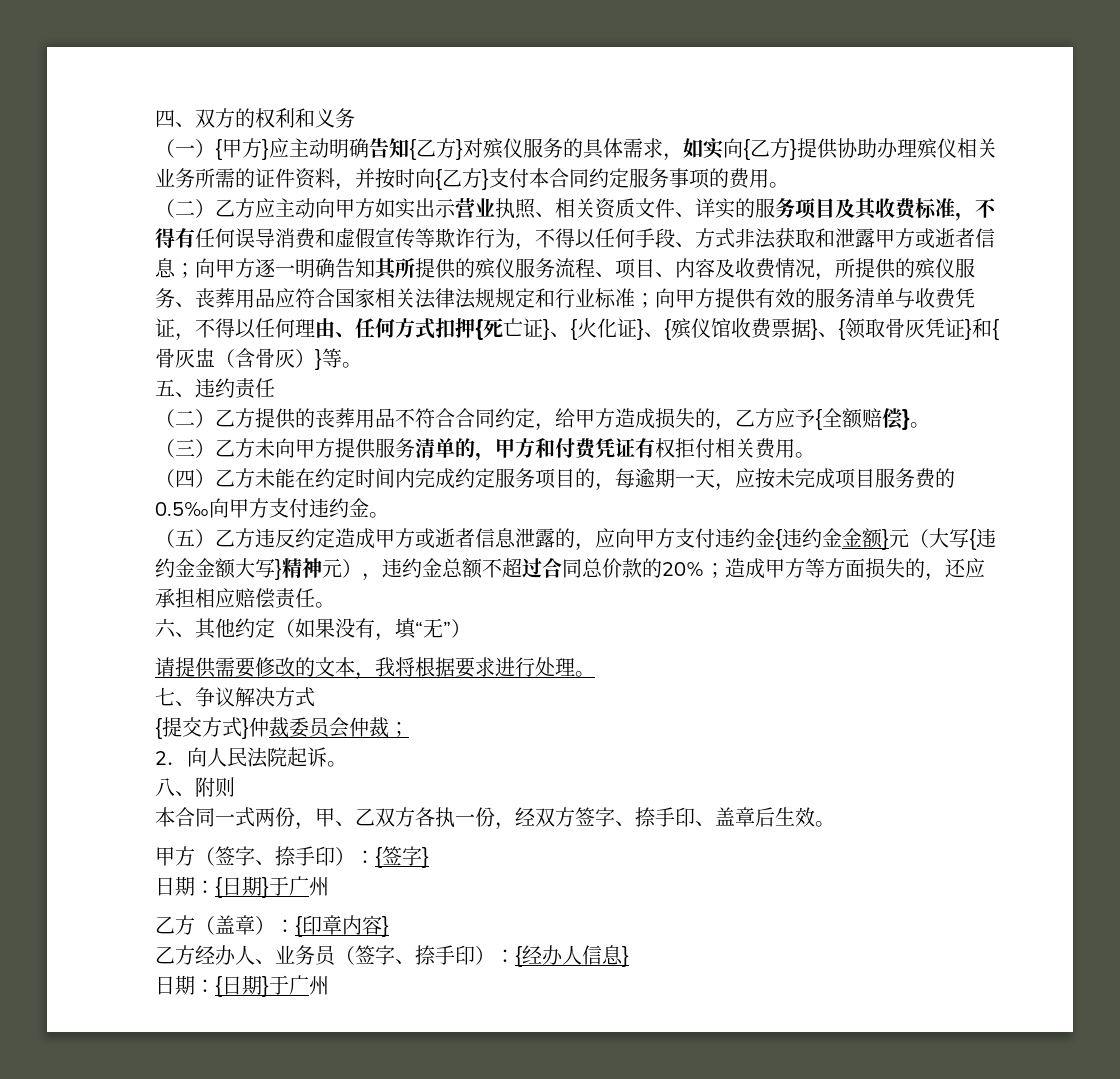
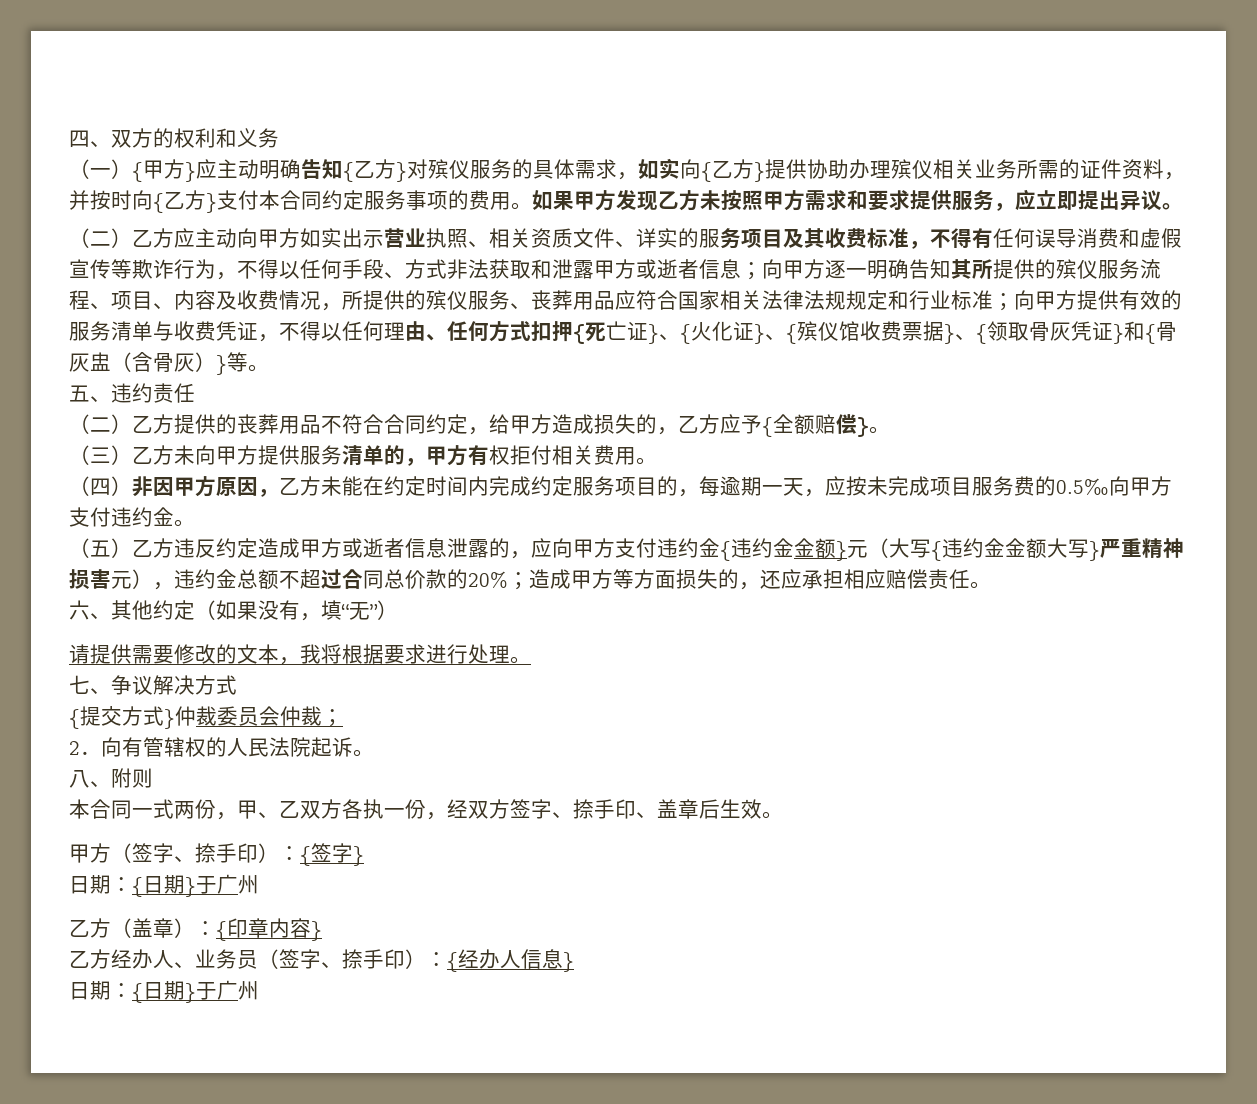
(789, 185) none -> [532,189,1183,211] 如果甲方发现乙方未按照甲方需求和要求提供服务，应立即提出异议。
[535,437,635,459] 和付费凭证 -> (468, 455) none
(215, 478) none -> [132,476,279,497] 非因甲方原因，
[282,558,322,578] 精神 -> [1100,538,1184,558] [69,569,111,589] 严重精神损害
(207, 757) none -> [122,737,227,757] 有管辖权的

